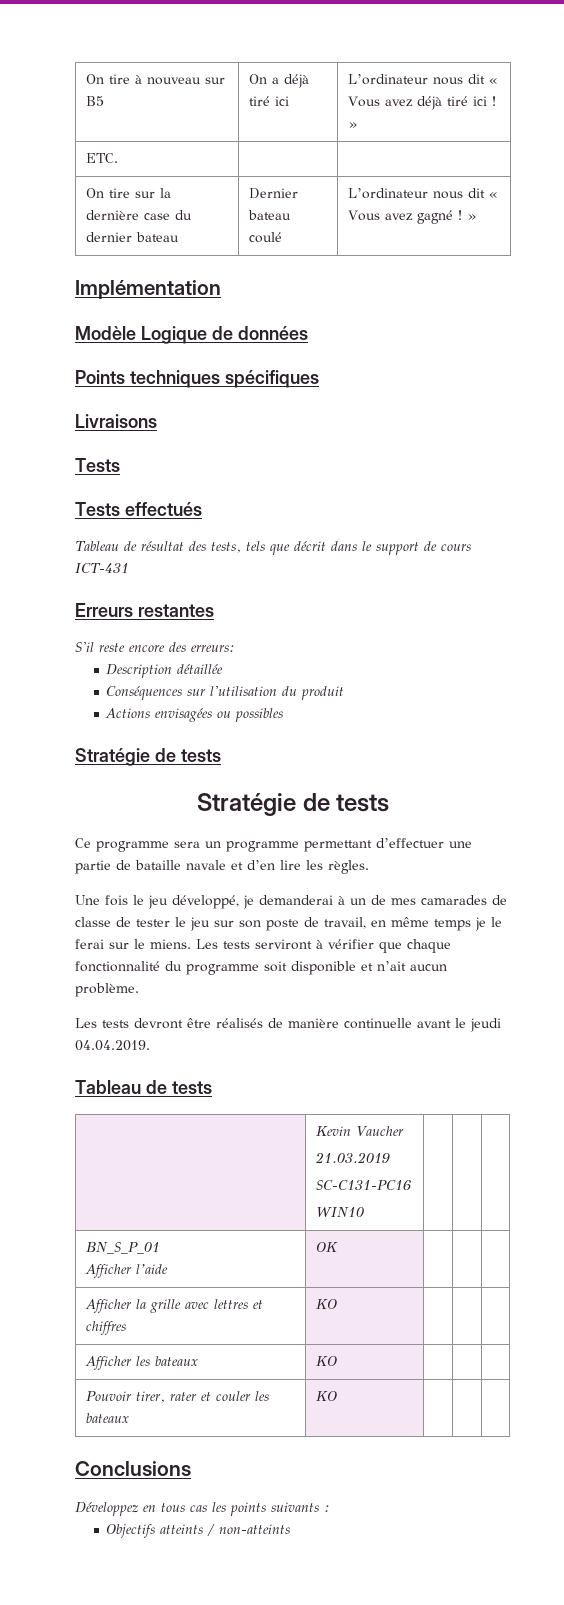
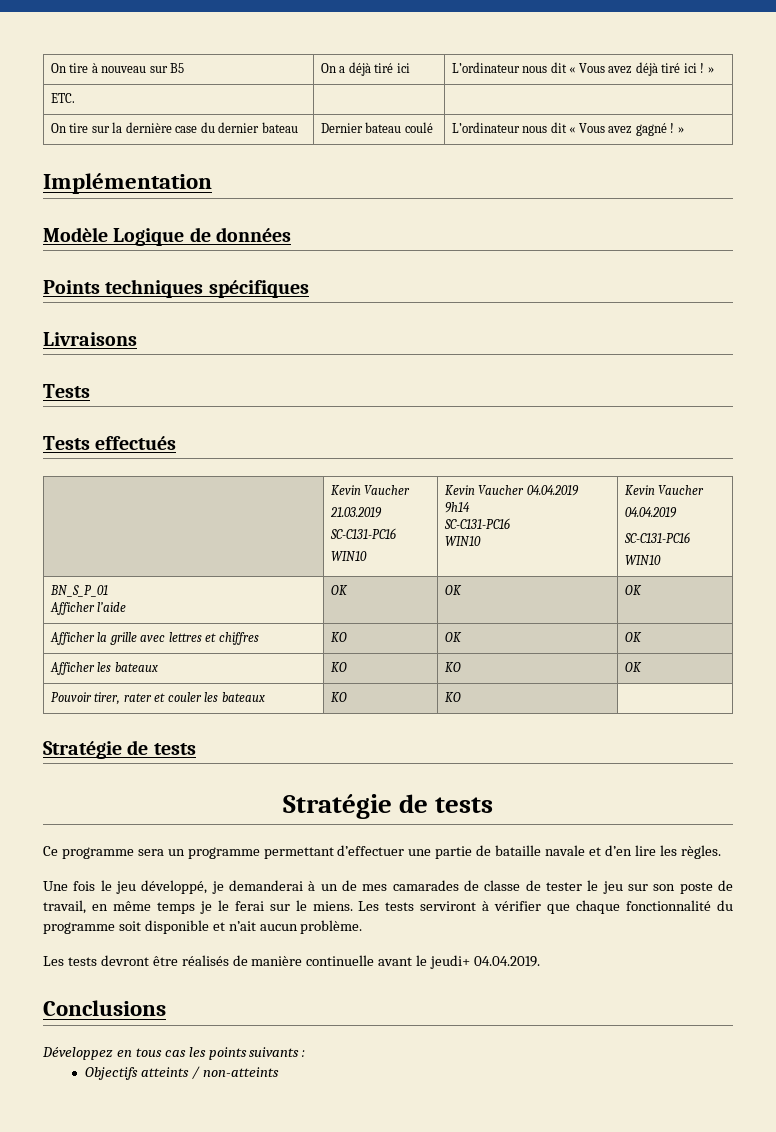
[75,541,471,555] [75,563,129,573] [75,603,214,617] [75,642,235,652] [106,664,224,678] [106,686,345,700] [105,708,284,722] // Tableau de résultat des tests, tels que décrit dans le support de cours ICT-431 // Erreurs restantes // S'il reste encore des erreurs: // Description détaillée // Conséquences sur l'utilisation du produit // Actions envisagées ou possibles -> [330,485,411,495] [329,507,382,518] [329,528,396,539] [330,551,367,561] [444,485,579,496] [444,502,470,513] [443,518,510,529] [444,536,481,546] [624,485,705,495] [624,507,677,518] [623,532,690,543] [624,555,661,565] [49,585,108,597] [49,602,127,615] [330,585,348,595] [444,585,462,595] [624,585,642,595] [49,632,259,645] [330,632,347,642] [444,632,462,642] [624,632,642,642] [49,662,158,675] [330,662,347,672] [444,662,461,672] [624,662,642,672] [50,692,265,705] [330,692,347,702] [444,692,461,702] // | Kevin Vaucher // 21.03.2019 // SC-C131-PC16 // WIN10 | Kevin Vaucher 04.04.2019 // 9h14 // SC-C131-PC16 // WIN10 | Kevin Vaucher // 04.04.2019 // SC-C131-PC16 // WIN10 // BN_S_P_01 // Afficher l’aide | OK | OK | OK // Afficher la grille avec lettres et chiffres | KO | OK | OK // Afficher les bateaux | KO | KO | OK // Pouvoir tirer, rater et couler les bateaux | KO | KO |
[470,1018,501,1032] jeudi -> [430,955,471,969] jeudi+
[75,1080,212,1094] [315,1126,404,1136] [314,1152,390,1163] [315,1180,411,1190] [315,1207,364,1217] [85,1242,160,1254] [84,1264,168,1278] [315,1242,338,1252] [84,1299,263,1313] [85,1321,126,1335] [315,1299,337,1309] [84,1356,198,1370] [315,1356,337,1366] [85,1391,269,1403] [85,1413,129,1423] [315,1391,337,1401] // Tableau de tests // | Kevin Vaucher // 21.03.2019 // SC-C131-PC16 // WIN10 | | | // BN_S_P_01 // Afficher l’aide | OK | | | // Afficher la grille avec lettres et chiffres | KO | | | // Afficher les bateaux | KO | | | // Pouvoir tirer, rater et couler les bateaux | KO | | | -> (541, 961) none

